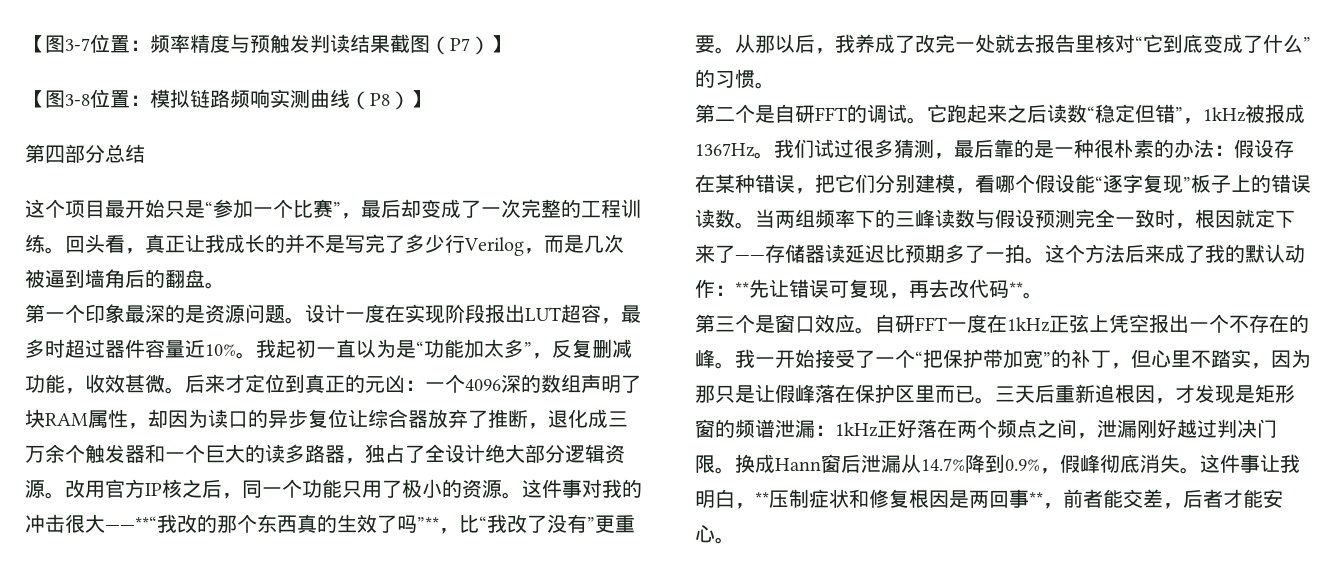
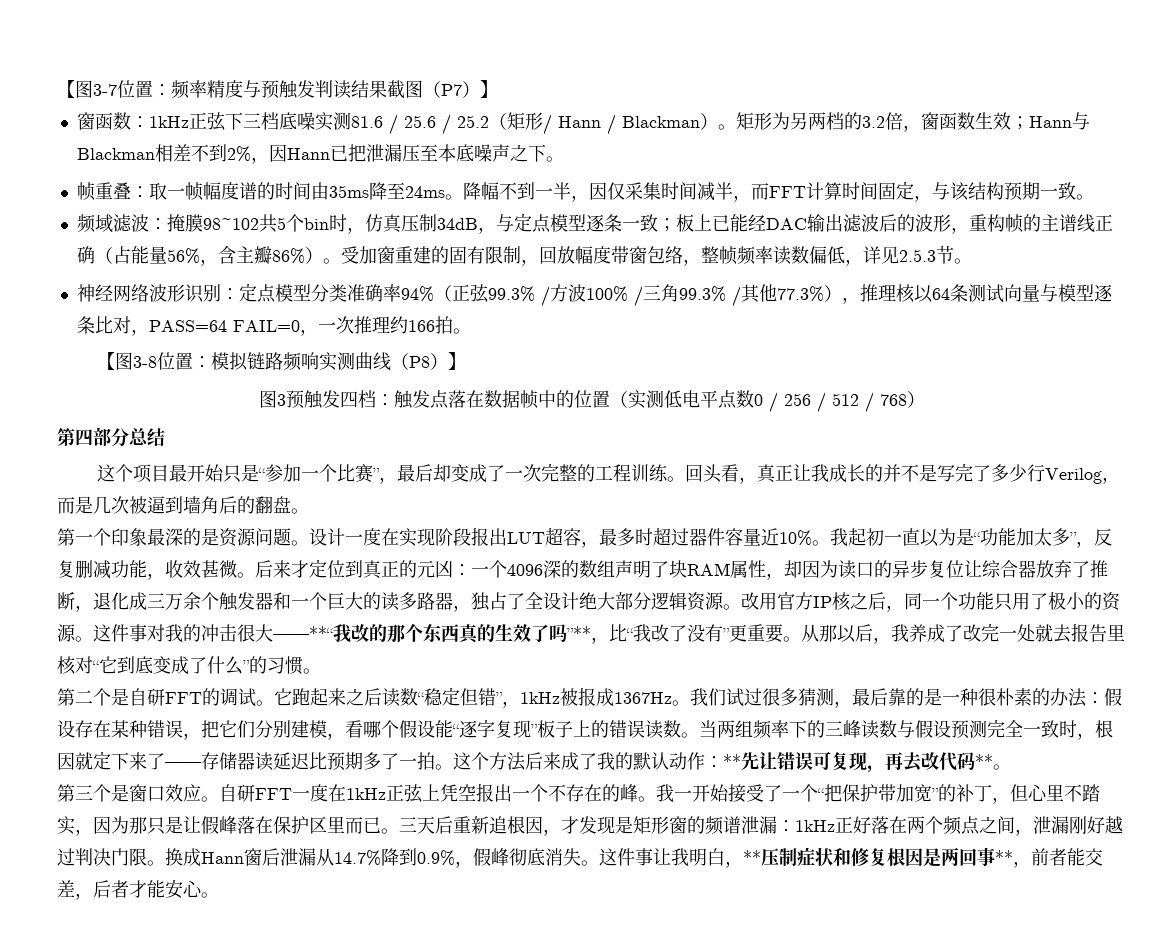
(510, 44) none -> [76,112,1090,135] [76,144,564,164] [76,181,1094,202] [76,213,1113,234] [76,246,972,266] [76,283,1113,307] [76,316,471,336] // 窗函数：1kHz正弦下三档底噪实测81.6 / 25.6 / 25.2（矩形/ Hann / Blackman）。矩形为另两档的3.2倍，窗函数生效；Hann与Blackman相差不到2%，因Hann已把泄漏压至本底噪声之下。 // 帧重叠：取一帧幅度谱的时间由35ms降至24ms。降幅不到一半，因仅采集时间减半，而FFT计算时间固定，与该结构预期一致。 // 频域滤波：掩膜98~102共5个bin时，仿真压制34dB，与定点模型逐条一致；板上已能经DAC输出滤波后的波形，重构帧的主谱线正确（占能量56%，含主瓣86%）。受加窗重建的固有限制，回放幅度带窗包络，整帧频率读数偏低，详见2.5.3节。 // 神经网络波形识别：定点模型分类准确率94%（正弦99.3% /方波100% /三角99.3% /其他77.3%），推理核以64条测试向量与模型逐条比对，PASS=64 FAIL=0，一次推理约166拍。
(430, 99) none -> [258,390,925,413] // 图3预触发四档：触发点落在数据帧中的位置（实测低电平点数0 / 256 / 512 / 768）

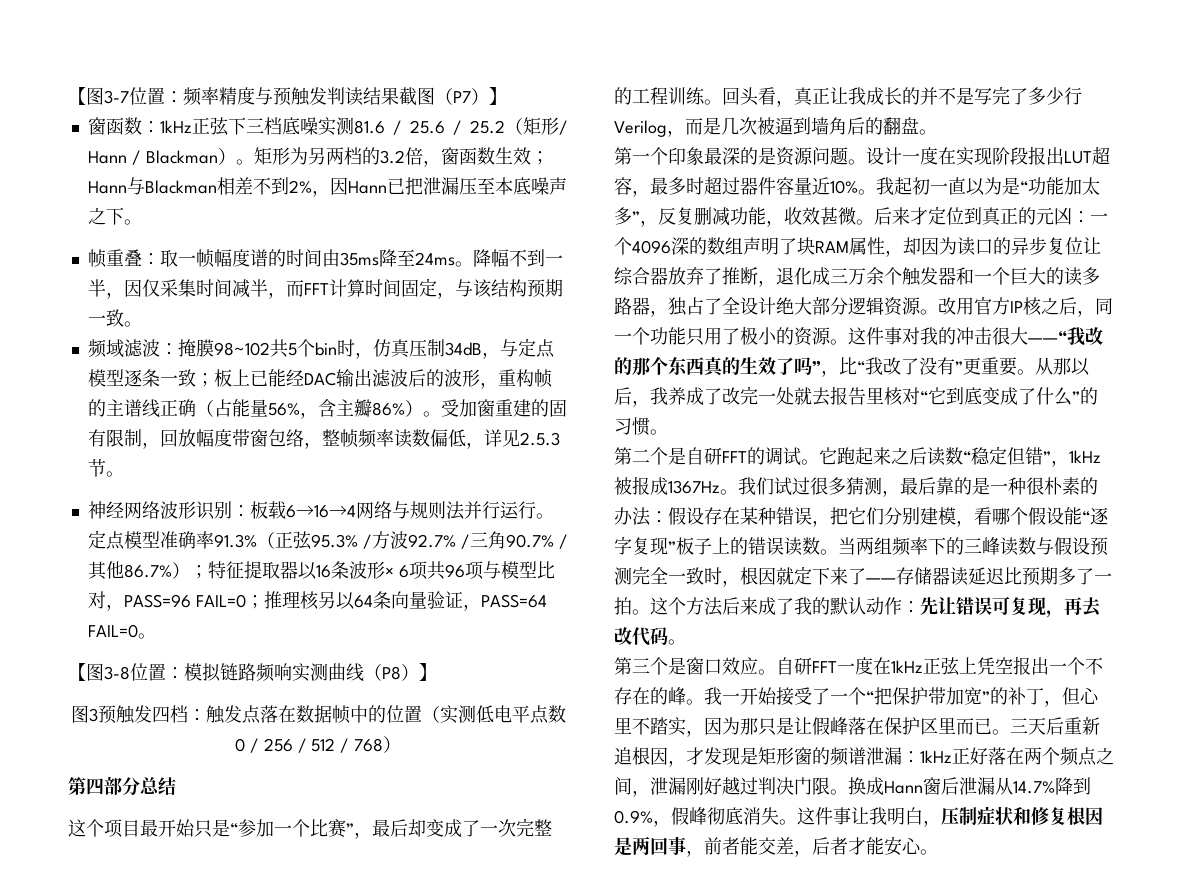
[238,283,535,303] 定点模型分类准确率94%（正弦99.3% -> [249,501,554,520] [87,530,358,550] 板载6→16→4网络与规则法并行运行。定点模型准确率91.3%（正弦95.3%
[585,286,628,302] 100% -> [407,534,456,548] 92.7%
[678,286,726,302] 99.3% -> [505,534,554,548] 90.7%
[776,284,1113,304] [76,316,453,336] 77.3%），推理核以64条测试向量与模型逐条比对，PASS=64 FAIL=0，一次推理约166拍 -> [123,561,555,580] [87,591,547,611] [87,624,138,638] 86.7%）；特征提取器以16条波形× 6项共96项与模型比对，PASS=96 FAIL=0；推理核另以64条向量验证，PASS=64 FAIL=0
[273,626,333,640] ——**“ -> [1028,330,1067,343] ——“
[567,626,591,640] ”** -> [812,360,821,373] ”
[723,754,741,768] ** -> (920, 607) none
[975,754,993,768] ** -> (668, 636) none
[743,850,761,864] ** -> (941, 823) none
[995,850,1013,864] ** -> (686, 845) none

